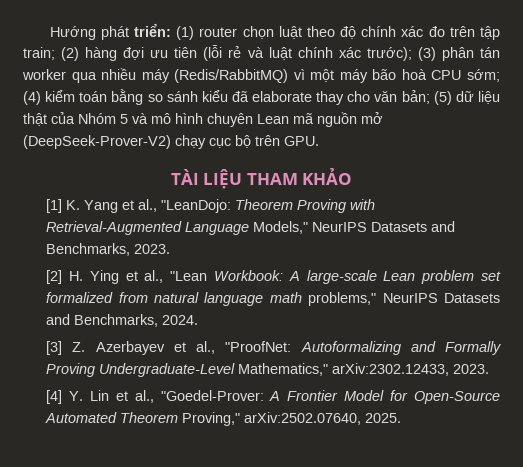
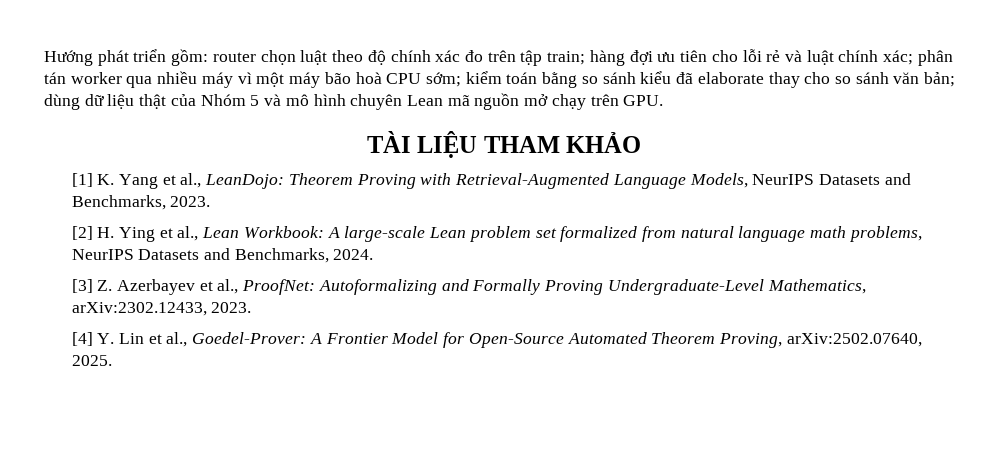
[133,23,195,40] triển: (1) -> [133,49,209,66] triển gồm:
[61,47,80,61] (2) -> (586, 58) none
[203,45,223,61] (lỗi -> [711,49,762,62] cho lỗi
[338,47,436,61] xác trước); (3) -> [883,50,914,65] xác;
[174,69,289,83] (Redis/RabbitMQ) -> (233, 80) none
[23,91,41,105] (4) -> (461, 79) none
(371, 96) none -> [834,72,889,84] so sánh
[433,91,452,105] (5) -> [44,94,80,110] dùng
[23,135,251,149] (DeepSeek-Prover-V2) chạy cục bộ -> [551,94,586,110] chạy
[161,199,232,213] "LeanDojo: -> [205,174,285,189] LeanDojo:
[253,221,309,234] Models," -> [689,173,748,188] Models,
[170,271,208,281] "Lean -> [202,227,240,238] Lean
[308,292,377,306] problems," -> [848,226,922,242] problems,
[225,341,292,352] "ProofNet: -> [242,279,316,295] ProofNet:
[238,363,329,376] Mathematics," -> [767,279,866,294] Mathematics,
[160,390,264,401] "Goedel-Prover: -> [192,332,307,344] Goedel-Prover:
[182,412,241,426] Proving," -> [718,333,782,348] Proving,

